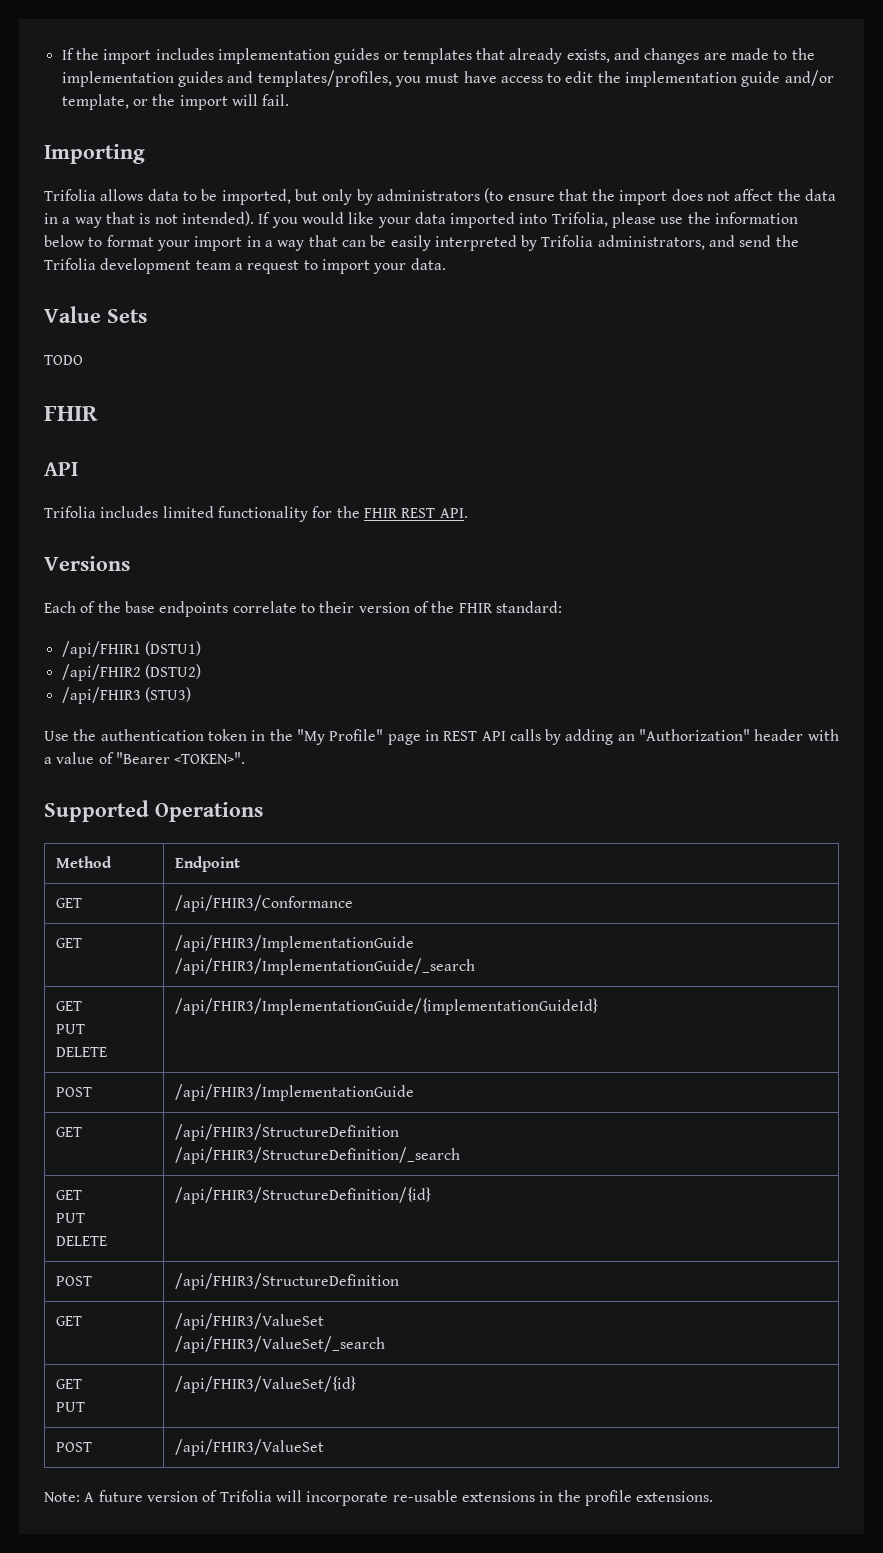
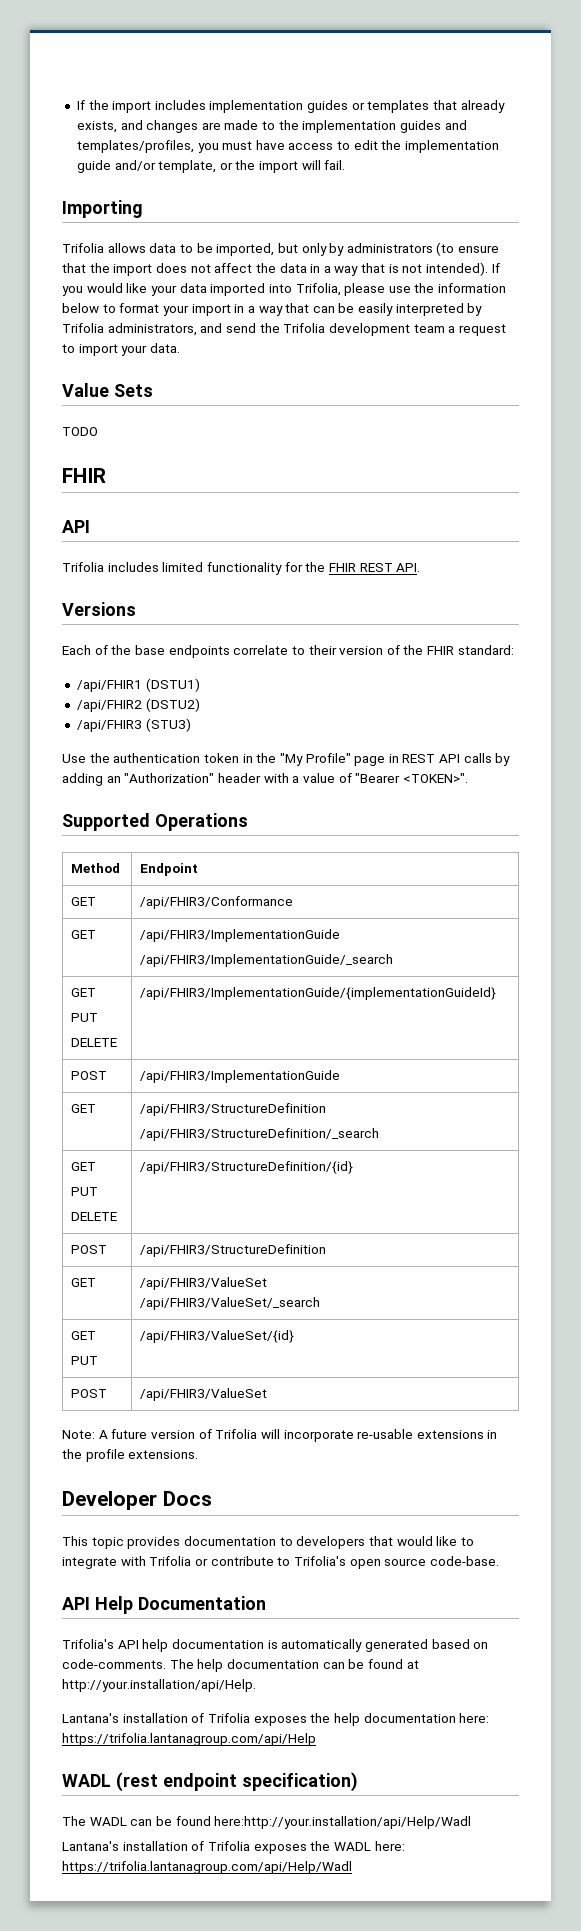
(714, 1496) none -> [62,1491,212,1510] [62,1536,474,1549] [62,1556,499,1569] [62,1596,266,1614] [62,1639,489,1652] [62,1659,419,1672] [62,1679,256,1692] [62,1713,490,1726] [62,1733,316,1746] [62,1772,358,1792] [62,1816,472,1829] [62,1841,405,1854] [62,1861,352,1874] // Developer Docs // This topic provides documentation to developers that would like to integrate with Trifolia or contribute to Trifolia's open source code-base. // API Help Documentation // Trifolia's API help documentation is automatically generated based on code-comments. The help documentation can be found at http://your.installation/api/Help. // Lantana's installation of Trifolia exposes the help documentation here: https://trifolia.lantanagroup.com/api/Help // WADL (rest endpoint specification) // The WADL can be found here:http://your.installation/api/Help/Wadl // Lantana's installation of Trifolia exposes the WADL here: https://trifolia.lantanagroup.com/api/Help/Wadl

